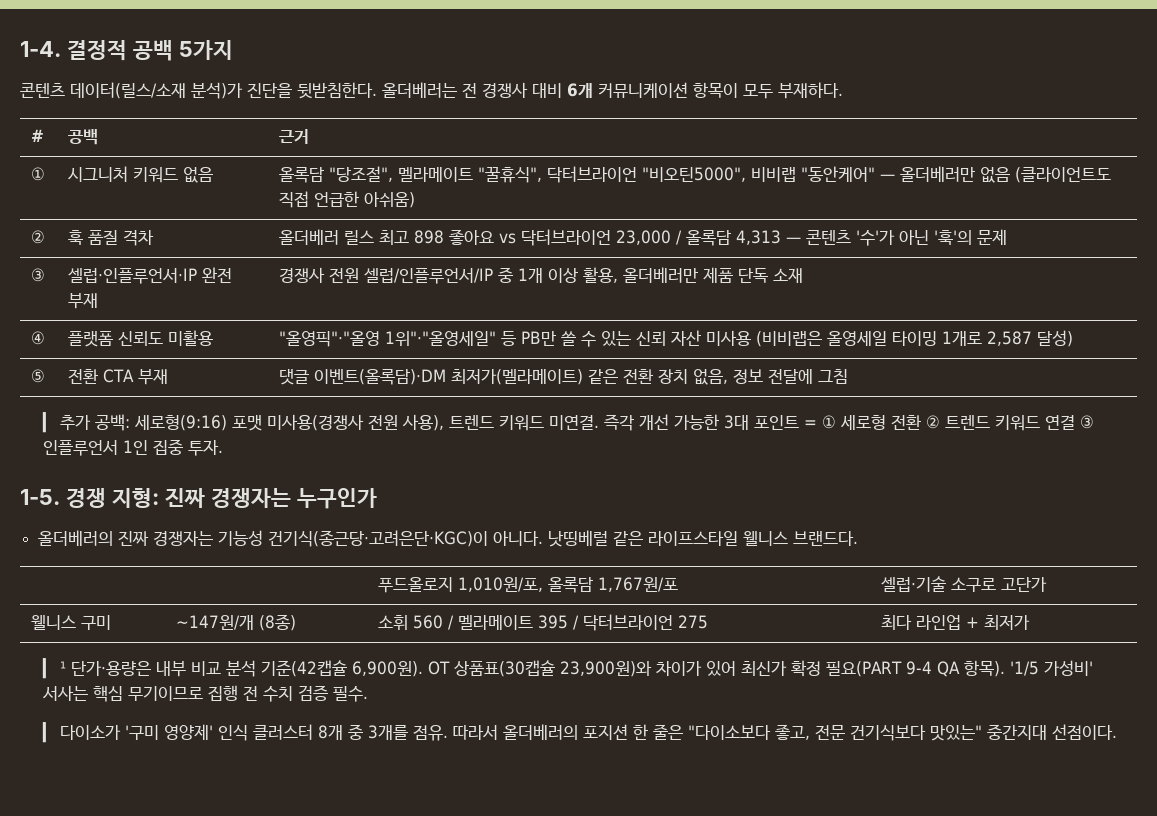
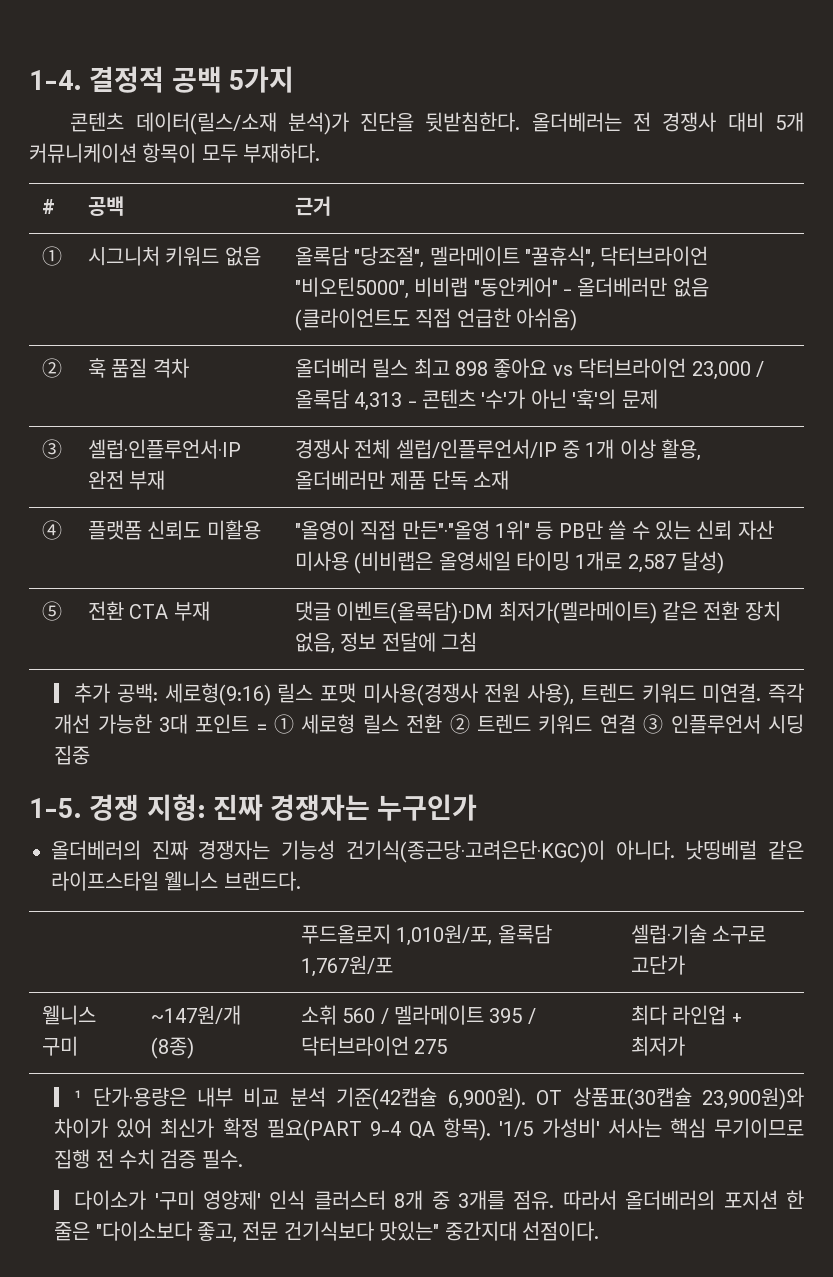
[567,83,593,98] 6개 -> [774,112,804,132] 5개
[880,174,896,180] — -> [562,289,572,295] -
[786,237,802,243] — -> [407,401,417,407] -
[329,268,360,283] 전원 -> [354,439,391,459] 전체
[279,331,497,347] "올영픽"·"올영 1위"·"올영세일" -> [294,520,530,540] "올영이 직접 만든"·"올영 1위"
[41,412,91,433] ▎ 추가 -> [54,683,111,704] ▎추가
(227, 423) none -> [277,683,314,703] 릴스
(886, 422) none -> [362,714,399,734] 릴스
[122,440,148,455] 1인 -> [767,714,804,734] 시딩
[187,440,223,456] 투자. -> (91, 755) none
[41,658,66,679] ▎ ¹ -> [54,1087,83,1108] ▎¹
[41,722,121,743] ▎ 다이소가 -> [54,1190,147,1211] ▎다이소가

